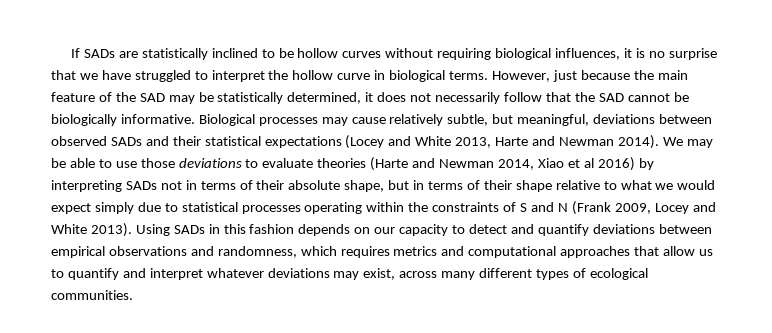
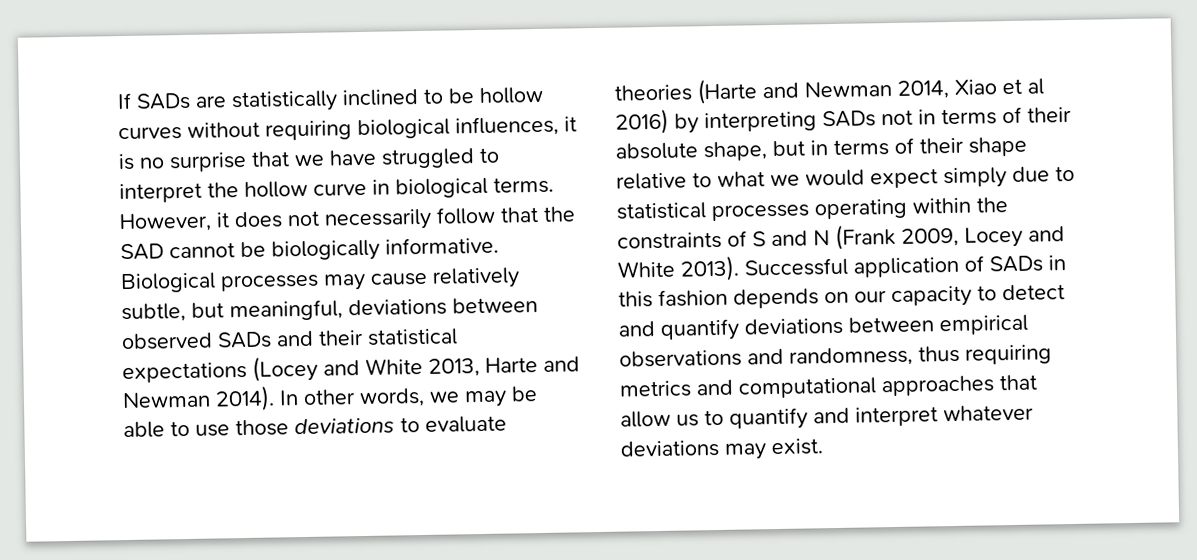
[552,70,688,82] [51,92,362,104] just because the main feature of the SAD may be statistically determined, -> (212, 222) none
[662,137,683,146] We -> [279,387,460,408] In other words, we
[135,224,170,236] Using -> [744,255,984,278] Successful application of
[300,246,390,258] which requires -> [918,344,1052,365] thus requiring
[363,268,648,280] [51,290,133,300] exist, across many different types of ecological communities. -> [771,438,823,456] exist.

